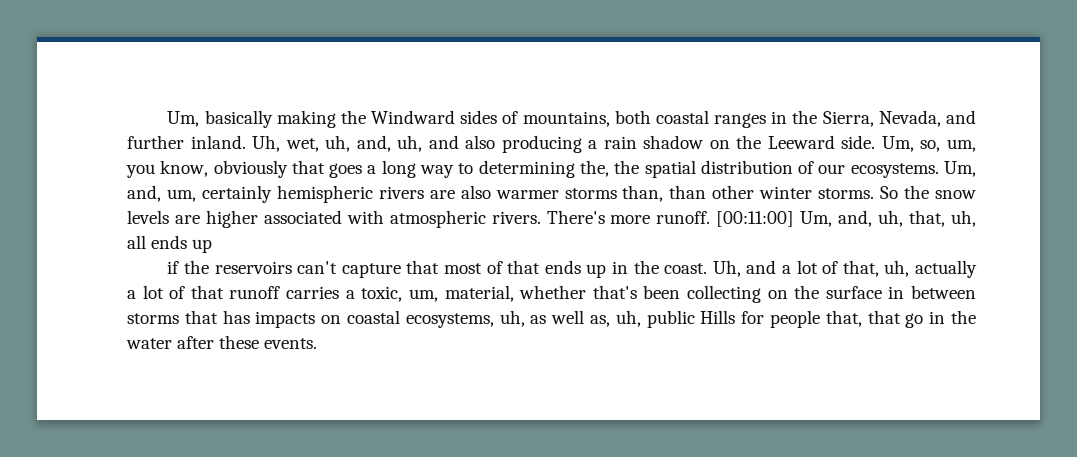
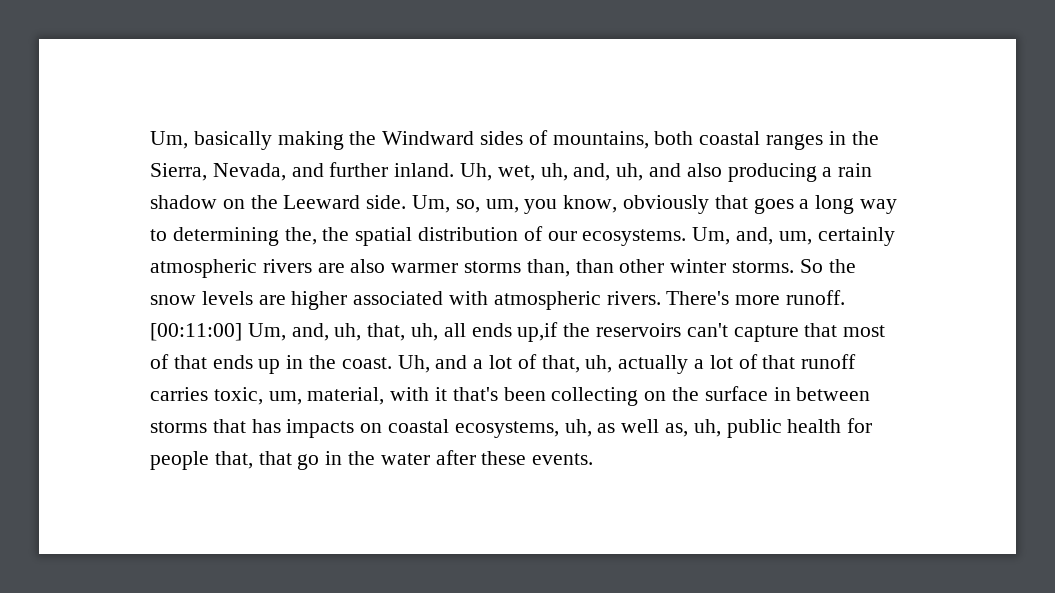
[276,185,373,203] hemispheric -> [150,259,257,278] atmospheric
[192,239,213,253] [167,261,180,274] up // if -> [517,322,559,342] up,if
[345,290,355,299] a -> (208, 394) none
[519,285,587,299] whether -> [390,387,448,401] with it
[700,310,736,324] Hills -> [787,419,842,433] health

